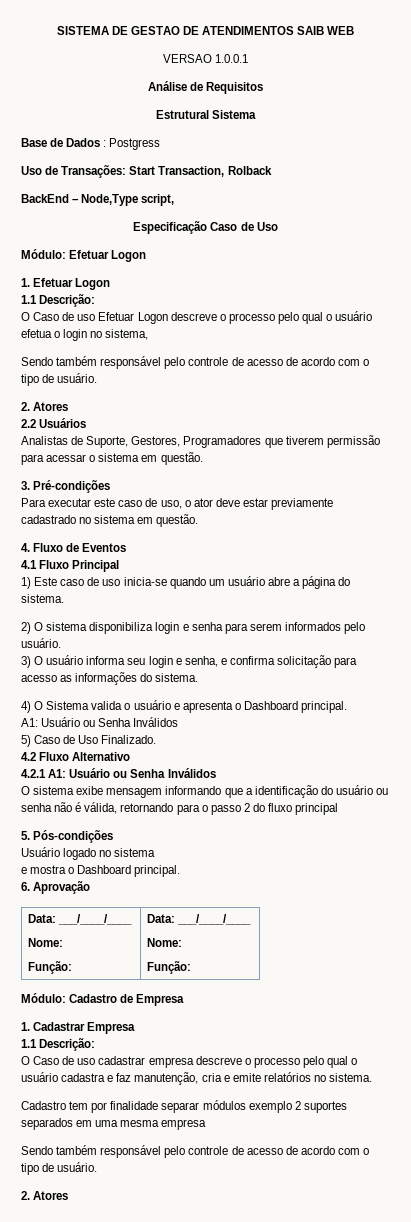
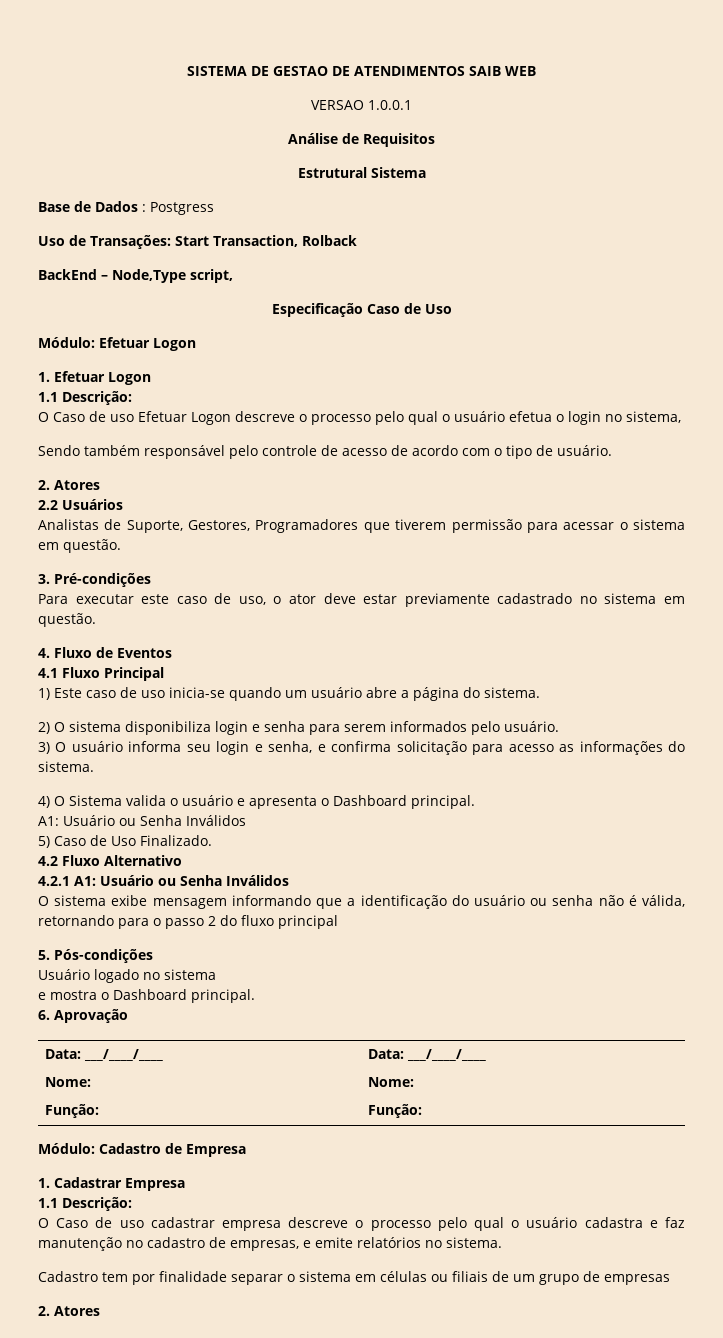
[134,1072,222,1085] manutenção, cria -> [38,1237,299,1251] manutenção no cadastro de empresas,
[202,1100,347,1113] [21,1118,207,1130] [21,1145,370,1158] [21,1162,98,1175] módulos exemplo 2 suportes separados em uma mesma empresa // Sendo também responsável pelo controle de acesso de acordo com o tipo de usuário. -> [287,1271,670,1285] o sistema em células ou filiais de um grupo de empresas

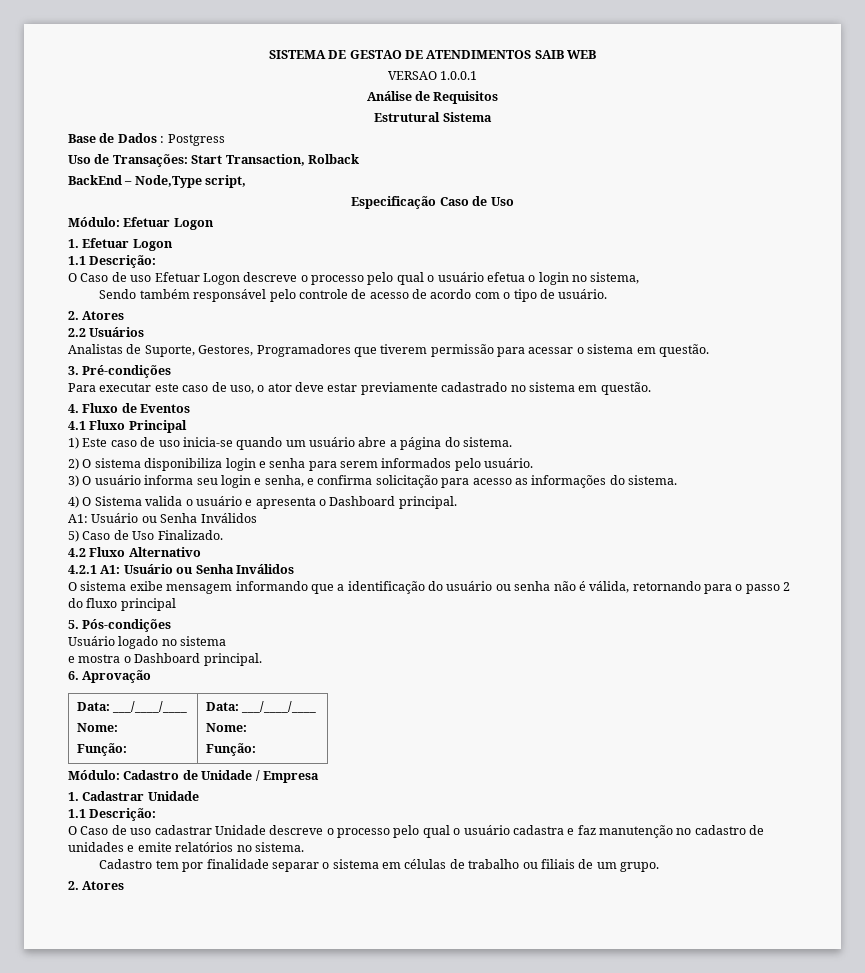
(182, 1148) none -> [201,770,260,781] Unidade /
[125,1178,185,1191] Empresa -> [147,791,199,801] Unidade
[222,1220,281,1231] empresa -> [214,825,266,835] Unidade
[230,1240,299,1251] empresas, -> [68,842,124,852] unidades
(427, 1276) none -> [449,859,520,869] de trabalho
[539,1271,670,1285] grupo de empresas -> [620,862,660,872] grupo.

